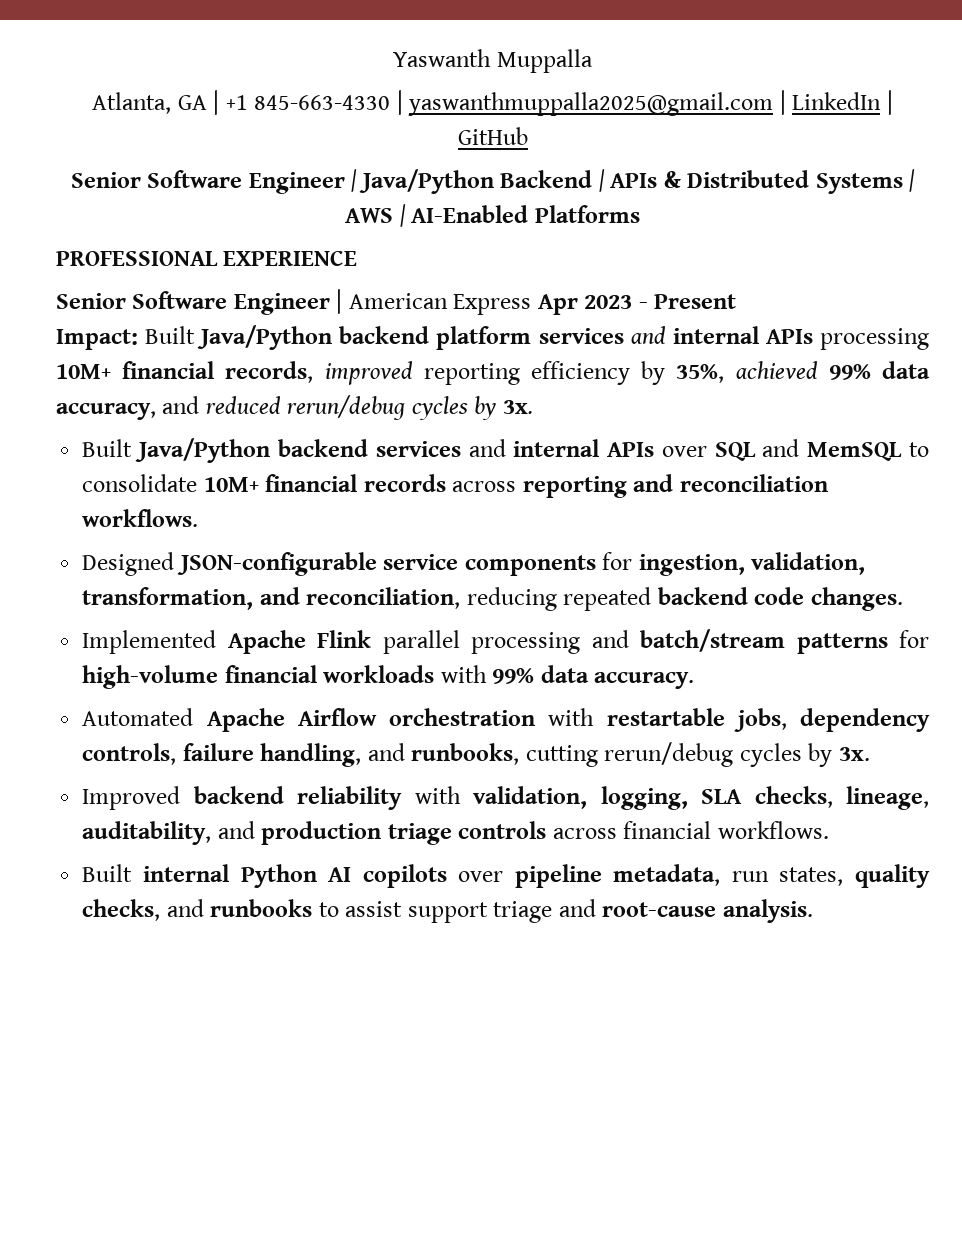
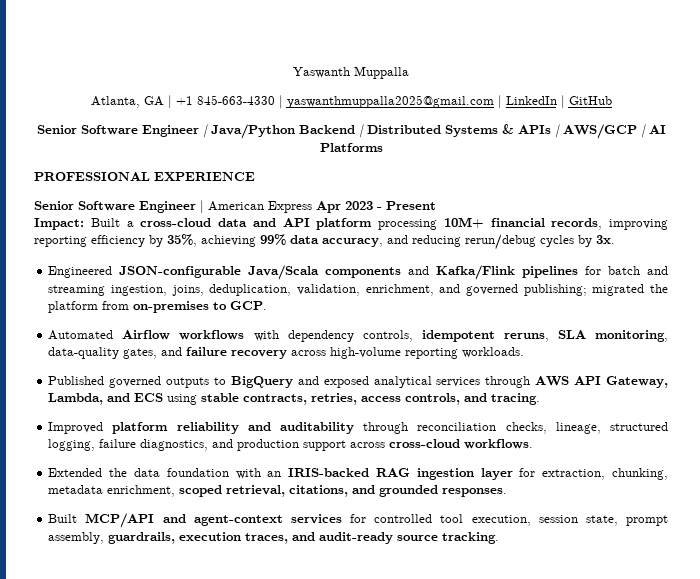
[610,169,916,194] [345,204,529,227] APIs & Distributed Systems | AWS | AI-Enabled -> [366,124,666,139] Distributed Systems & APIs | AWS/GCP | AI
[197,325,813,350] Java/Python backend platform services and internal APIs -> [126,218,373,230] a cross-cloud data and API platform
[324,361,413,385] improved -> [609,219,668,230] improving
[735,361,818,379] achieved -> [201,235,256,247] achieving
[205,395,533,420] [82,438,929,463] [82,474,828,498] [82,509,199,527] [82,552,866,576] [82,587,903,611] [82,629,930,654] [82,665,695,689] [82,708,930,732] [82,742,870,767] [82,786,930,810] [82,821,829,845] [82,864,930,888] [82,899,813,923] reduced rerun/debug cycles by 3x. // Built Java/Python backend services and internal APIs over SQL and MemSQL to consolidate 10M+ financial records across reporting and reconciliation workflows. // Designed JSON-configurable service components for ingestion, validation, transformation, and reconciliation, reducing repeated backend code changes. // Implemented Apache Flink parallel processing and batch/stream patterns for high-volume financial workloads with 99% data accuracy. // Automated Apache Airflow orchestration with restartable jobs, dependency controls, failure handling, and runbooks, cutting rerun/debug cycles by 3x. // Improved backend reliability with validation, logging, SLA checks, lineage, auditability, and production triage controls across financial workflows. // Built internal Python AI copilots over pipeline metadata, run states, quality checks, and runbooks to assist support triage and root-cause analysis. -> [412,234,615,250] [48,265,669,280] [48,284,668,296] [48,301,268,313] [48,330,668,342] [48,347,525,359] [48,376,668,388] [48,393,541,405] [48,422,668,434] [48,439,534,451] [48,468,668,480] [48,485,508,497] [48,513,669,528] [48,532,500,544] reducing rerun/debug cycles by 3x. // Engineered JSON-configurable Java/Scala components and Kafka/Flink pipelines for batch and streaming ingestion, joins, deduplication, validation, enrichment, and governed publishing; migrated the platform from on-premises to GCP. // Automated Airflow workflows with dependency controls, idempotent reruns, SLA monitoring, data-quality gates, and failure recovery across high-volume reporting workloads. // Published governed outputs to BigQuery and exposed analytical services through AWS API Gateway, Lambda, and ECS using stable contracts, retries, access controls, and tracing. // Improved platform reliability and auditability through reconciliation checks, lineage, structured logging, failure diagnostics, and production support across cross-cloud workflows. // Extended the data foundation with an IRIS-backed RAG ingestion layer for extraction, chunking, metadata enrichment, scoped retrieval, citations, and grounded responses. // Built MCP/API and agent-context services for controlled tool execution, session state, prompt assembly, guardrails, execution traces, and audit-ready source tracking.

